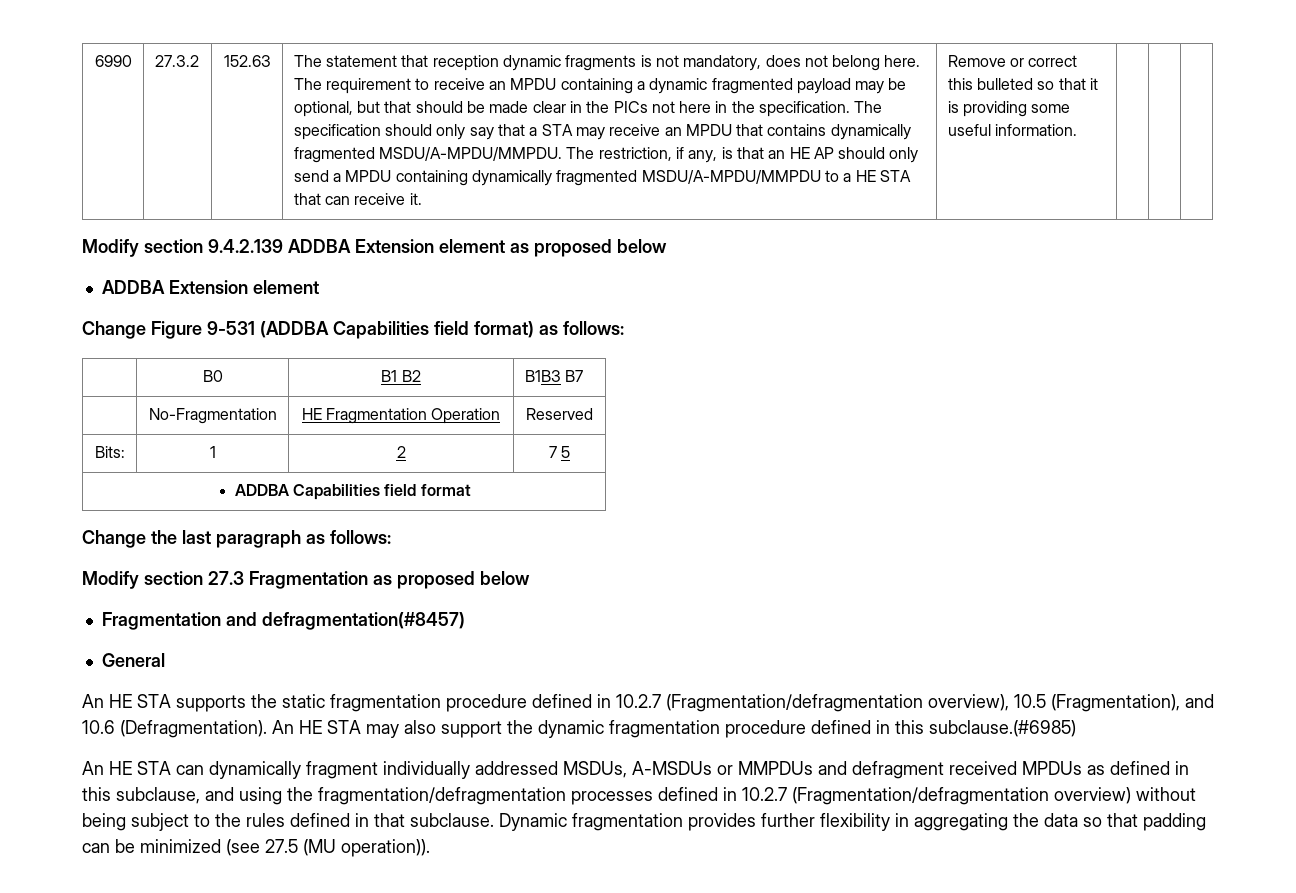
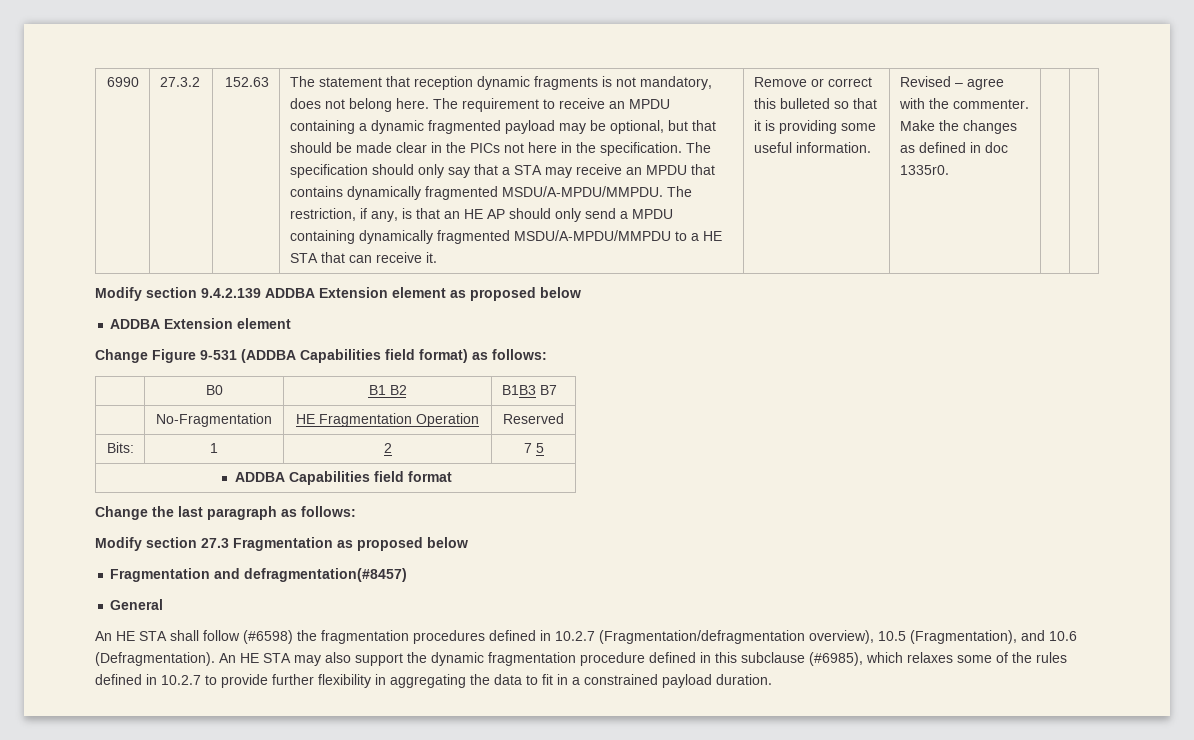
(1077, 130) none -> [899,76,1004,90] [898,98,1029,109] [899,120,1017,134] [899,142,1008,153] [899,165,949,175] Revised – agree with the commenter. Make the changes as defined in doc 1335r0.
[176,694,527,712] supports the static fragmentation procedure -> [170,630,485,644] shall follow (#6598) the fragmentation procedures
[929,720,1076,737] [82,761,1189,779] [82,787,1196,805] [82,813,756,831] subclause.(#6985) // An HE STA can dynamically fragment individually addressed MSDUs, A-MSDUs or MMPDUs and defragment received MPDUs as defined in this subclause, and using the fragmentation/defragmentation processes defined in 10.2.7 (Fragmentation/defragmentation overview) without being subject to the rules defined in that subclause. Dynamic fragmentation provides -> [741,652,1067,666] [95,674,268,688] subclause (#6985), which relaxes some of the rules defined in 10.2.7 to provide
[1083,813,1206,831] [82,839,430,857] so that padding can be minimized (see 27.5 (MU operation)). -> [526,674,772,688] to fit in a constrained payload duration.

